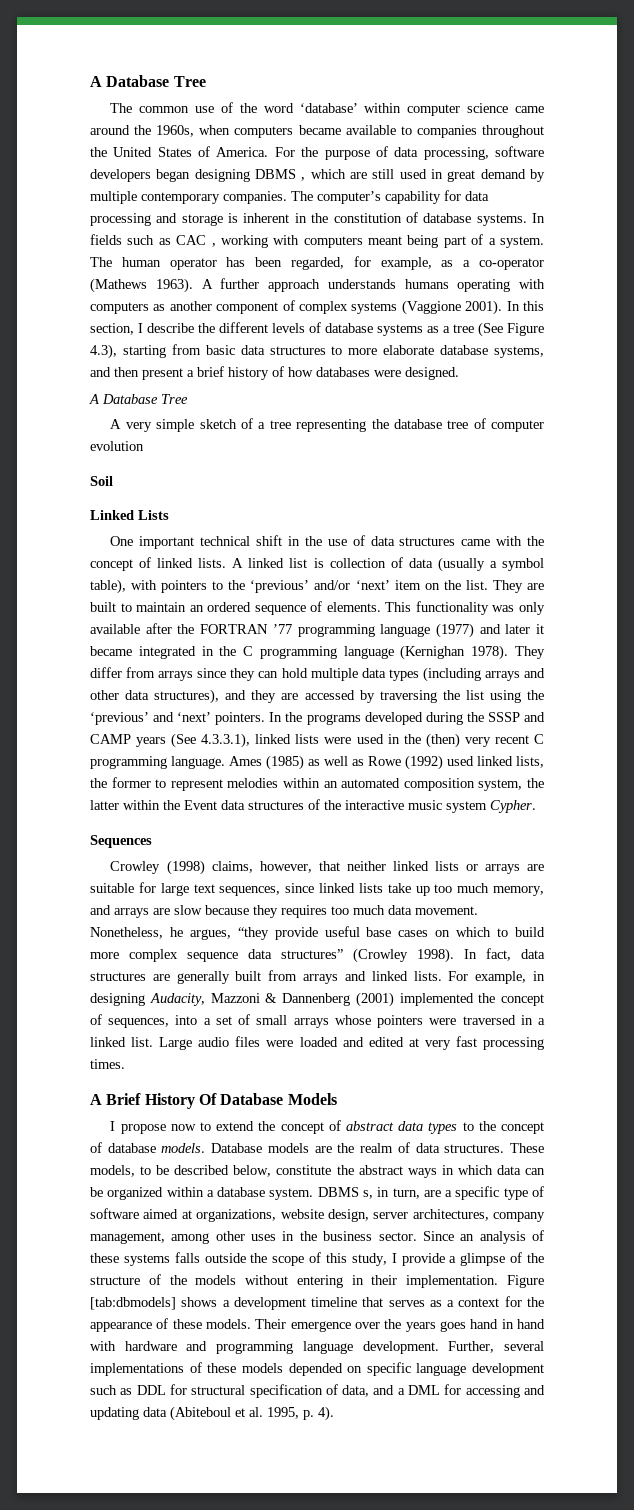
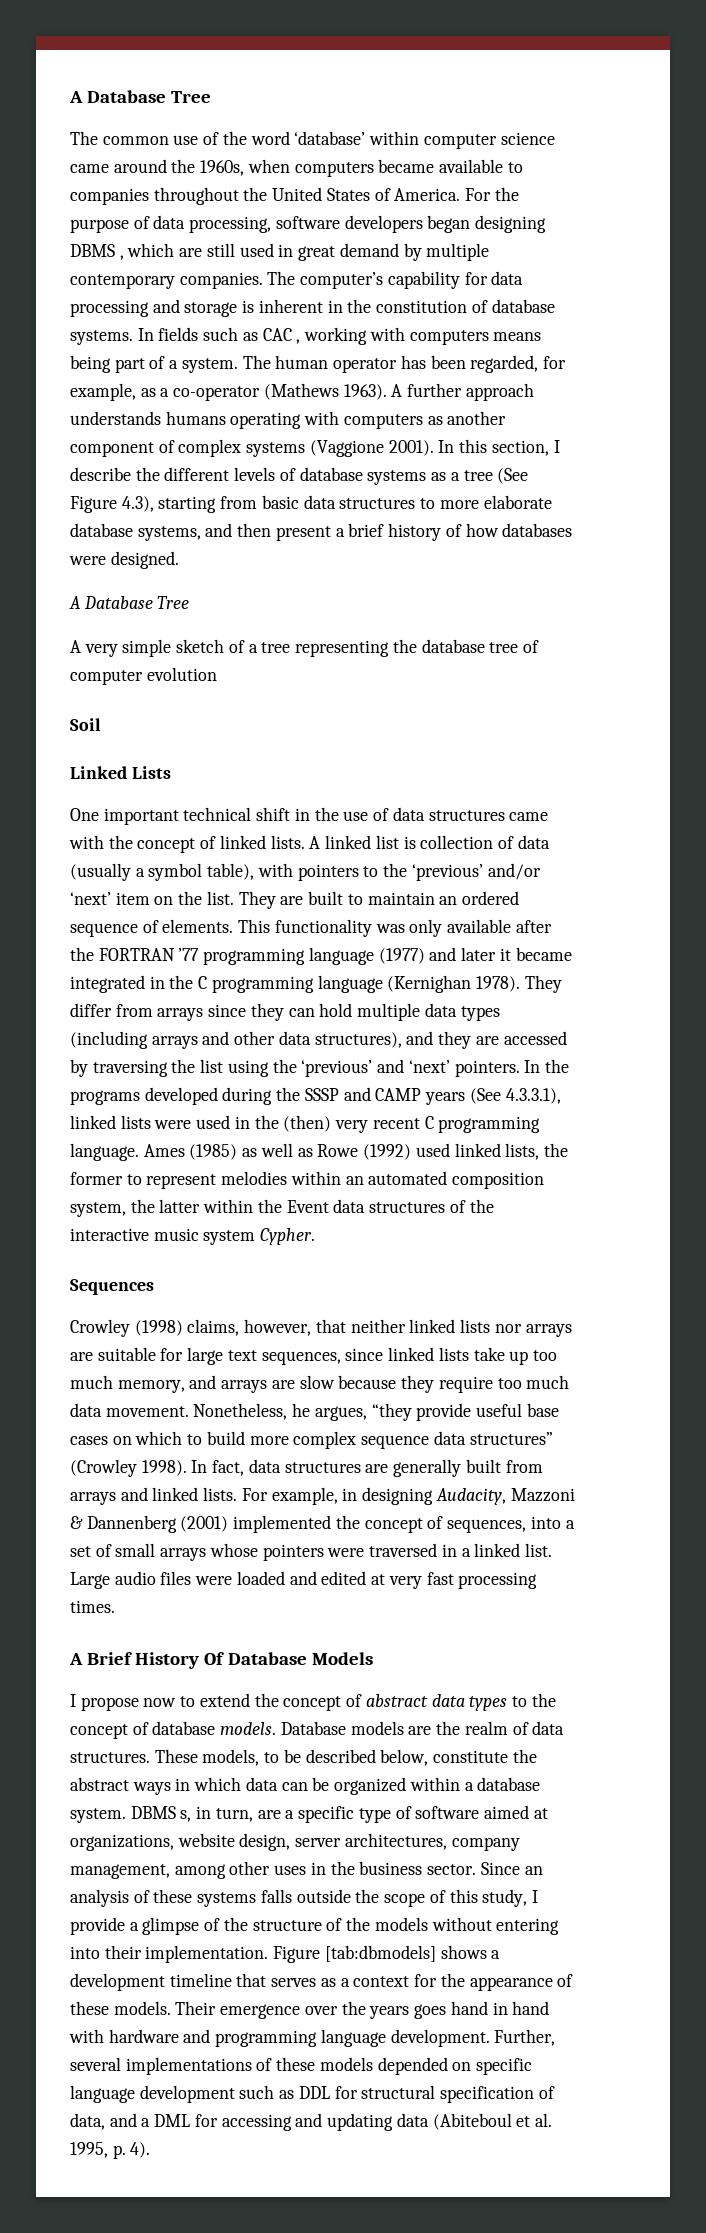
[368,236,403,245] meant -> [493,332,542,341] means
[465,864,478,871] or -> [494,1324,522,1333] nor
[281,905,327,918] requires -> [438,1376,493,1393] require
[351,1275,364,1285] in -> [70,1946,100,1959] into

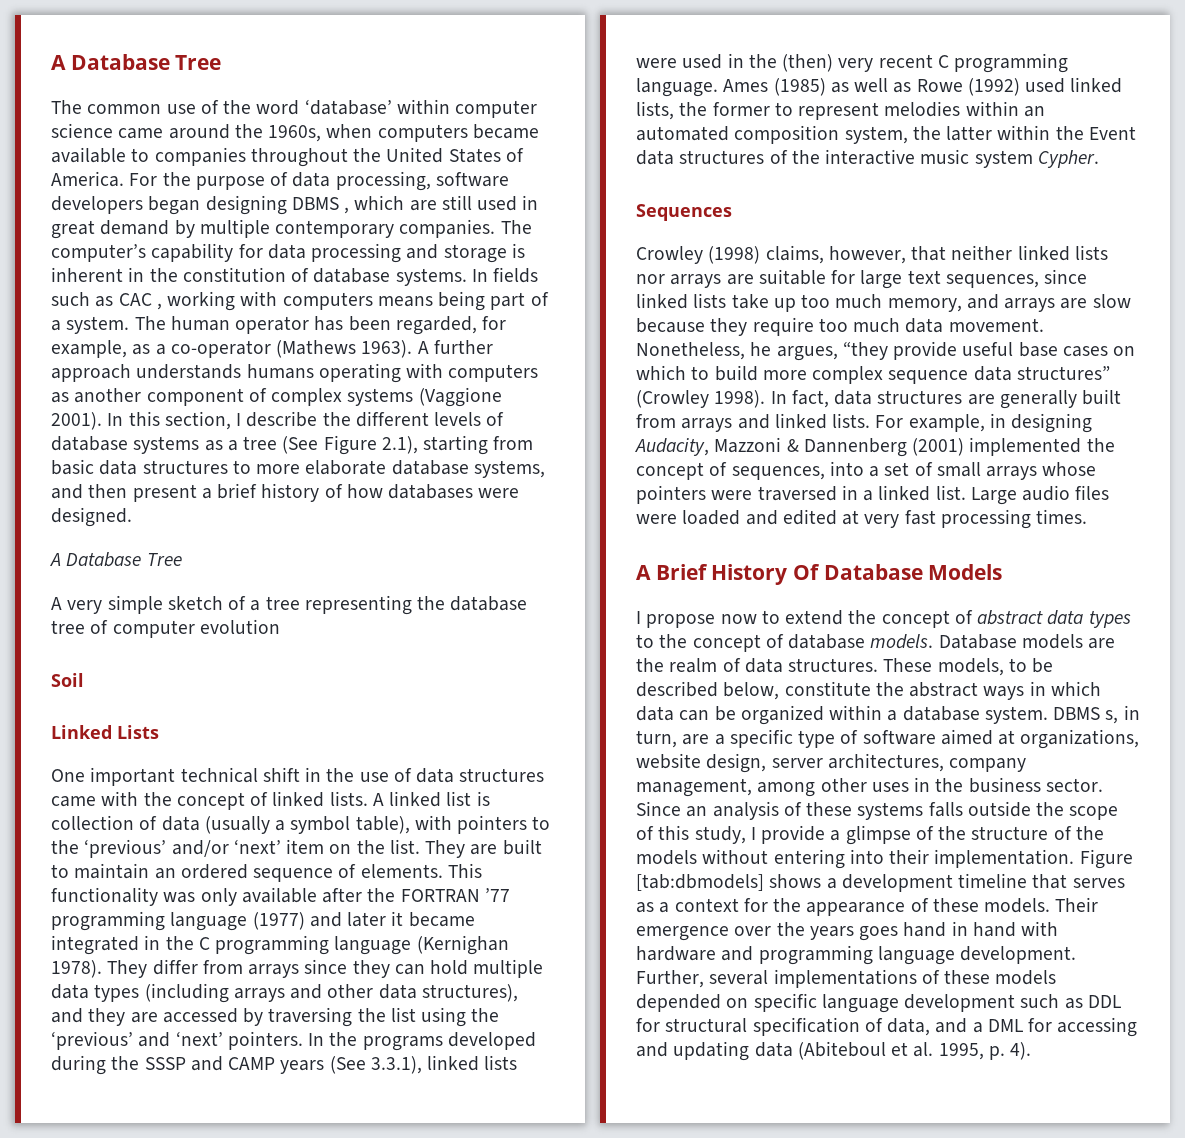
[121,496,154,512] 4.3), -> [381,436,418,454] 2.1),
[505,1088,561,1104] 4.3.3.1), -> [370,1056,422,1074] 3.3.1),

